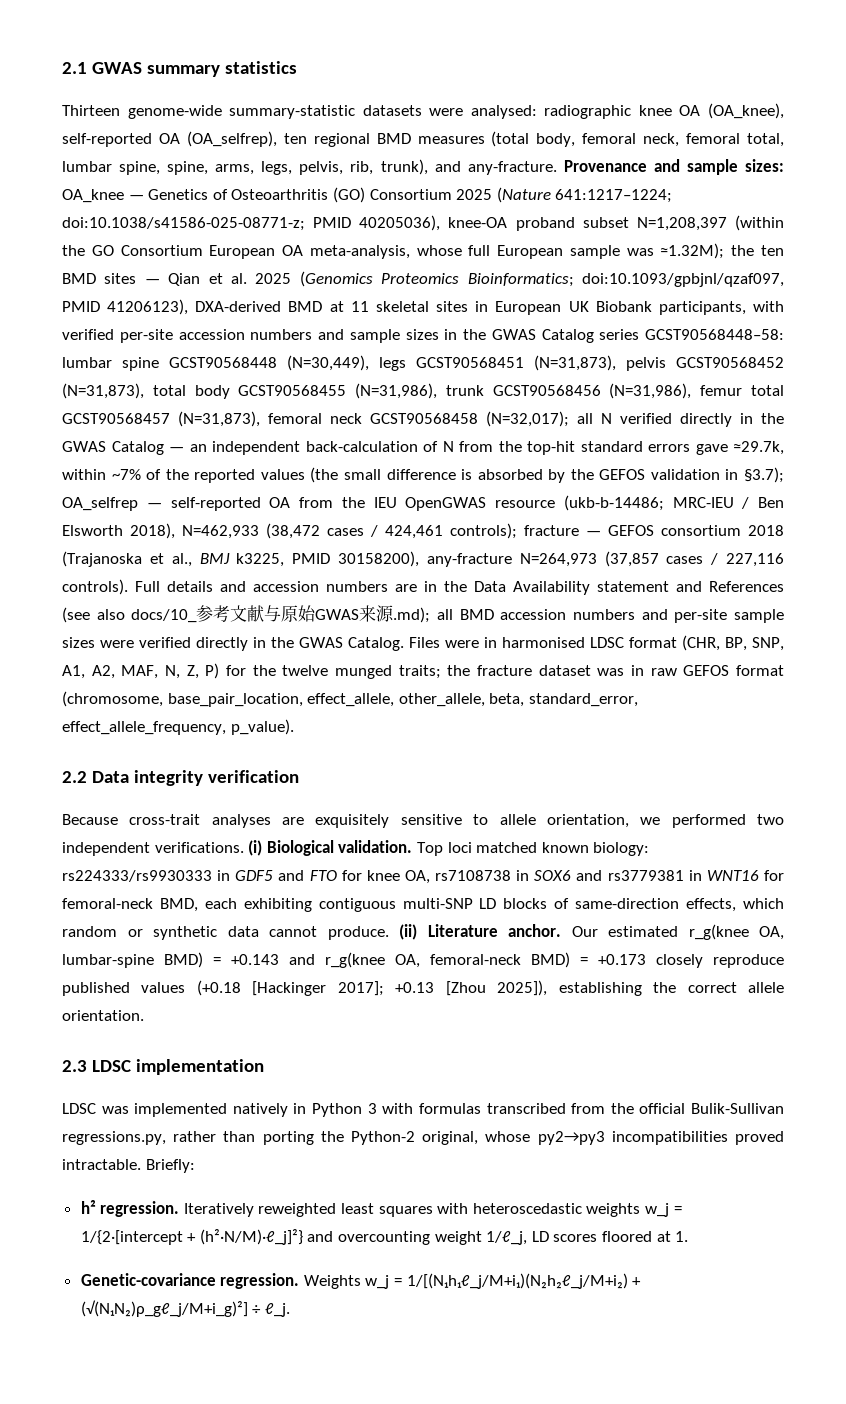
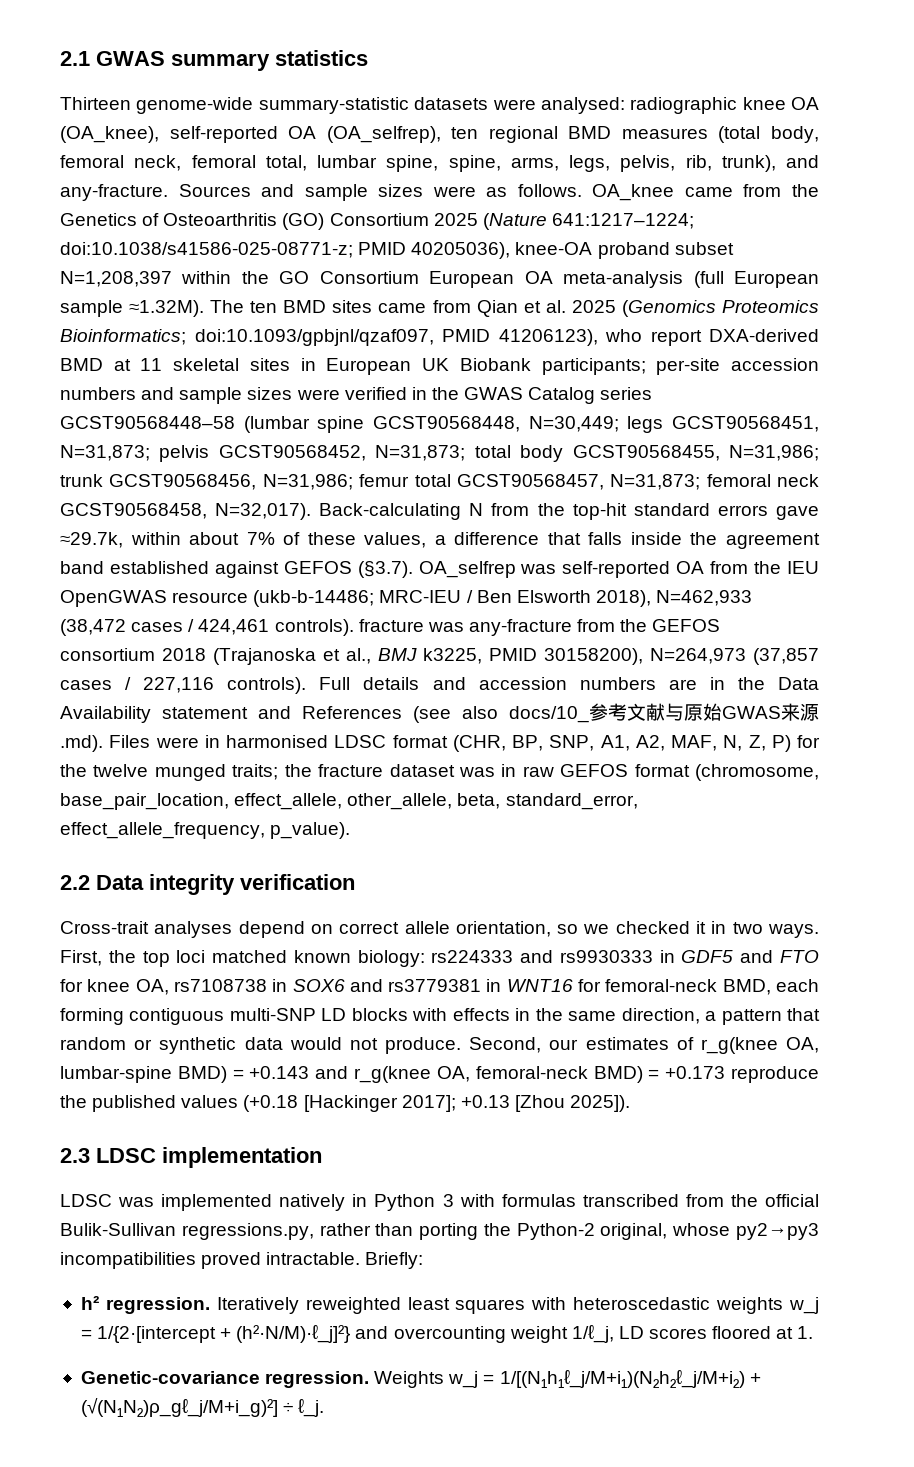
[563,159,785,175] [62,189,144,203] Provenance and sample sizes: OA_knee — -> [178,184,819,201] Sources and sample sizes were as follows. OA_knee came from the
[735,215,784,231] (within -> [181,271,232,284] within
[309,243,755,259] meta-analysis, whose full European sample was ≈1.32M); the -> [563,271,820,288] [60,300,245,317] meta-analysis (full European sample ≈1.32M). The
[144,279,160,284] — -> [378,300,471,313] came from
(189, 307) none -> [605,329,702,346] who report
[658,301,784,315] [62,329,114,340] participants, with verified -> [541,358,646,375] participants;
(439, 334) none -> [296,387,407,400] were verified
[645,329,784,340] [62,355,784,371] [62,383,784,399] [62,411,784,427] [62,441,438,455] GCST90568448–58: lumbar spine GCST90568448 (N=30,449), legs GCST90568451 (N=31,873), pelvis GCST90568452 (N=31,873), total body GCST90568455 (N=31,986), trunk GCST90568456 (N=31,986), femur total GCST90568457 (N=31,873), femoral neck GCST90568458 (N=32,017); all N verified directly in the GWAS Catalog — an independent back-calculation of -> [60,416,819,433] [60,445,820,462] [60,474,819,490] [60,503,462,520] GCST90568448–58 (lumbar spine GCST90568448, N=30,449; legs GCST90568451, N=31,873; pelvis GCST90568452, N=31,873; total body GCST90568455, N=31,986; trunk GCST90568456, N=31,986; femur total GCST90568457, N=31,873; femoral neck GCST90568458, N=32,017). Back-calculating
[111,467,784,483] [62,497,162,511] ~7% of the reported values (the small difference is absorbed by the GEFOS validation in §3.7); OA_selfrep — -> [189,532,821,549] [60,561,557,578] about 7% of these values, a difference that falls inside the agreement band established against GEFOS (§3.7). OA_selfrep was
[450,523,601,539] controls); fracture — -> [274,619,648,636] controls). fracture was any-fracture from the
[426,553,512,567] any-fracture -> (644, 656) none
[393,607,784,623] [62,637,404,651] .md); all BMD accession numbers and per-site sample sizes were verified directly in the GWAS Catalog. -> [60,735,103,752] .md).
[62,814,785,828] [62,840,443,856] Because cross-trait analyses are exquisitely sensitive to allele orientation, we performed two independent verifications. (i) Biological validation. Top -> [60,921,819,938] [60,950,170,967] Cross-trait analyses depend on correct allele orientation, so we checked it in two ways. First, the top
[62,870,212,882] rs224333/rs9930333 -> [431,950,653,963] rs224333 and rs9930333
[243,898,312,912] exhibiting -> [60,1008,124,1025] forming
[554,898,784,912] [62,924,678,940] of same-direction effects, which random or synthetic data cannot produce. (ii) Literature anchor. Our estimated -> [412,1008,820,1025] [60,1037,694,1054] with effects in the same direction, a pattern that random or synthetic data would not produce. Second, our estimates of
[656,954,784,968] closely reproduce -> [731,1066,820,1083] [60,1095,87,1108] reproduce the
[497,980,784,996] [62,1010,144,1021] 2025]), establishing the correct allele orientation. -> [570,1095,631,1112] 2025]).

